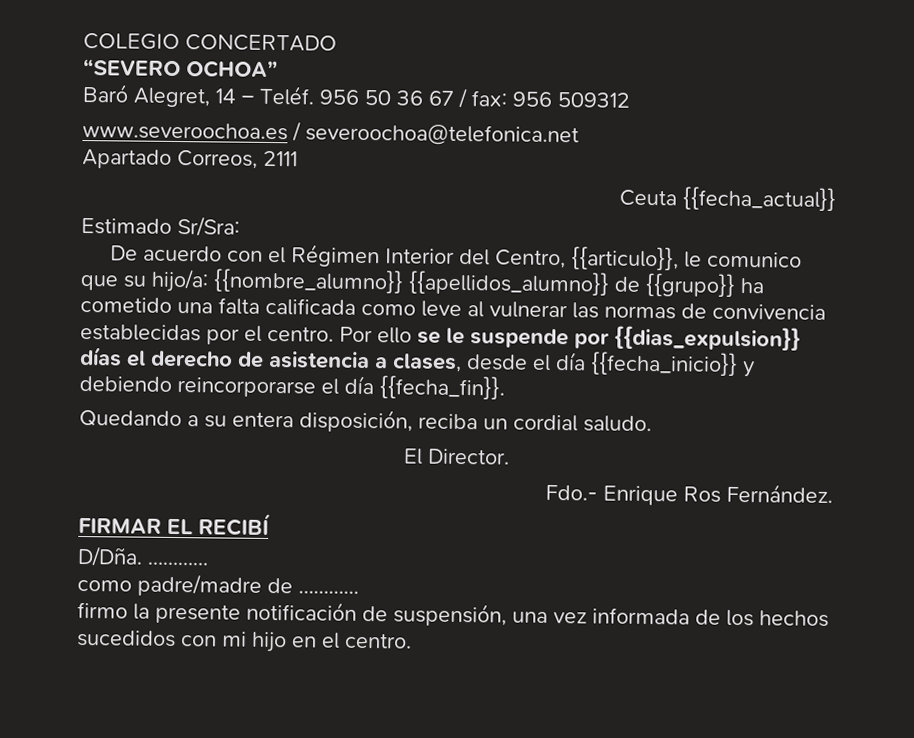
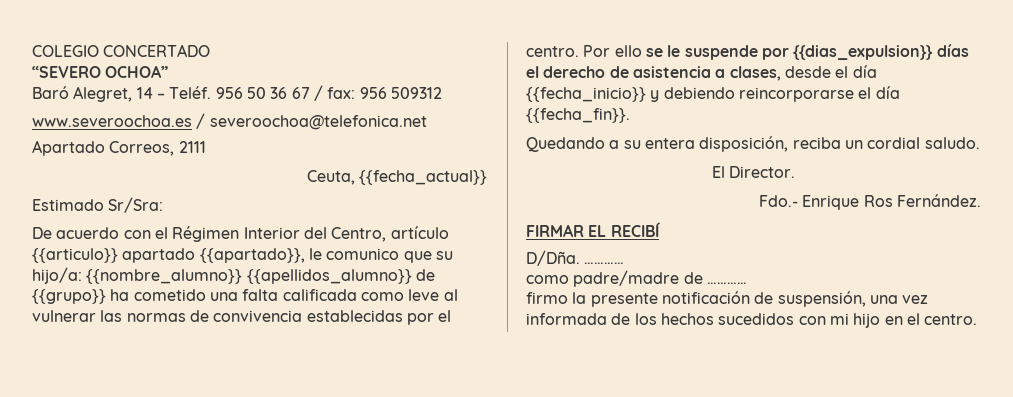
[619,189,677,207] Ceuta -> [306,170,355,185] Ceuta,
[570,246,679,271] {{articulo}}, -> [390,226,449,239] [32,248,305,263] artículo {{articulo}} apartado {{apartado}},

